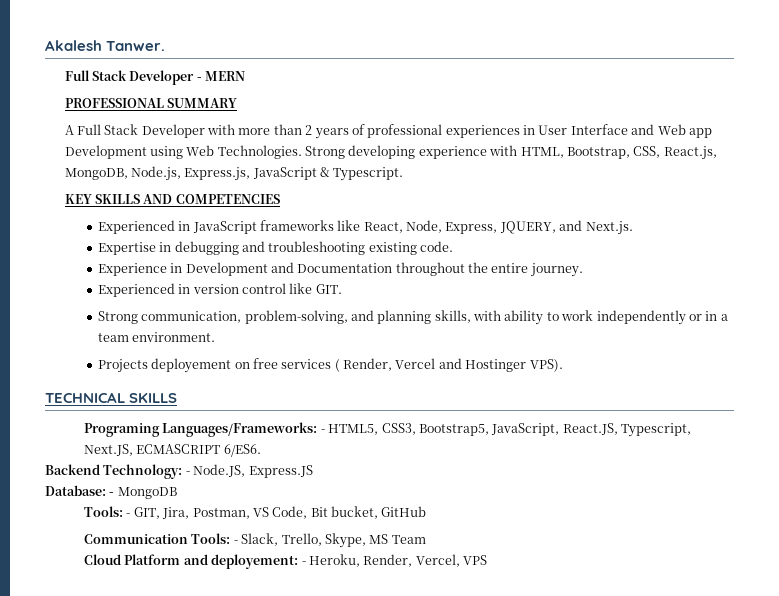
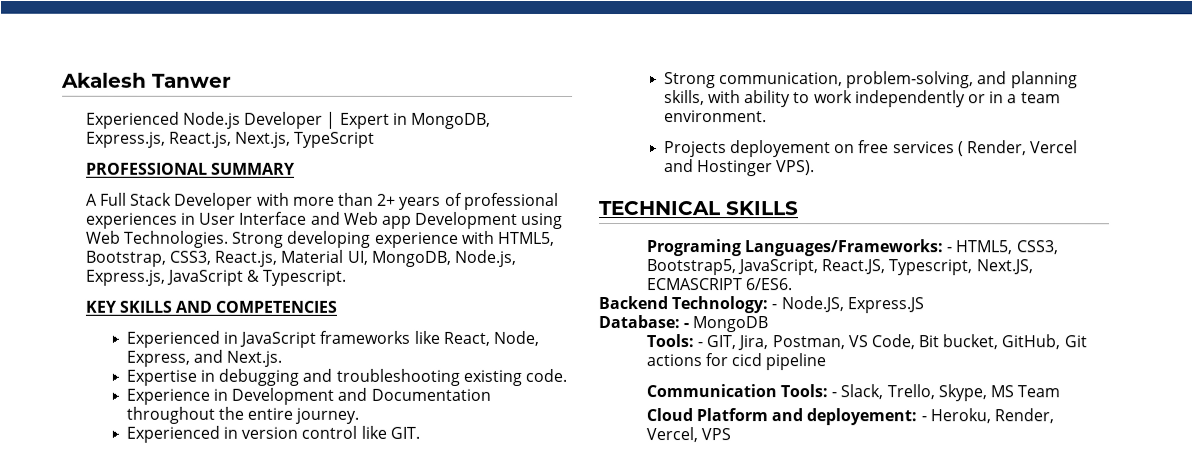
[106,41,166,51] [64,70,246,85] Tanwer. // Full Stack Developer - MERN -> [152,73,232,88] [85,111,492,129] [85,131,376,148] Tanwer // Experienced Node.js Developer | Expert in MongoDB, Express.js, React.js, Next.js, TypeScript
[305,125,313,135] 2 -> [377,193,397,206] 2+
[520,146,717,160] HTML, Bootstrap, CSS, React.js, -> [497,231,556,246] [84,249,368,267] HTML5, Bootstrap, CSS3, React.js, Material UI,
[499,221,556,234] JQUERY, -> (190, 358) none
[381,506,427,517] GitHub -> [1001,334,1087,350] [645,353,827,371] GitHub, Git actions for cicd pipeline

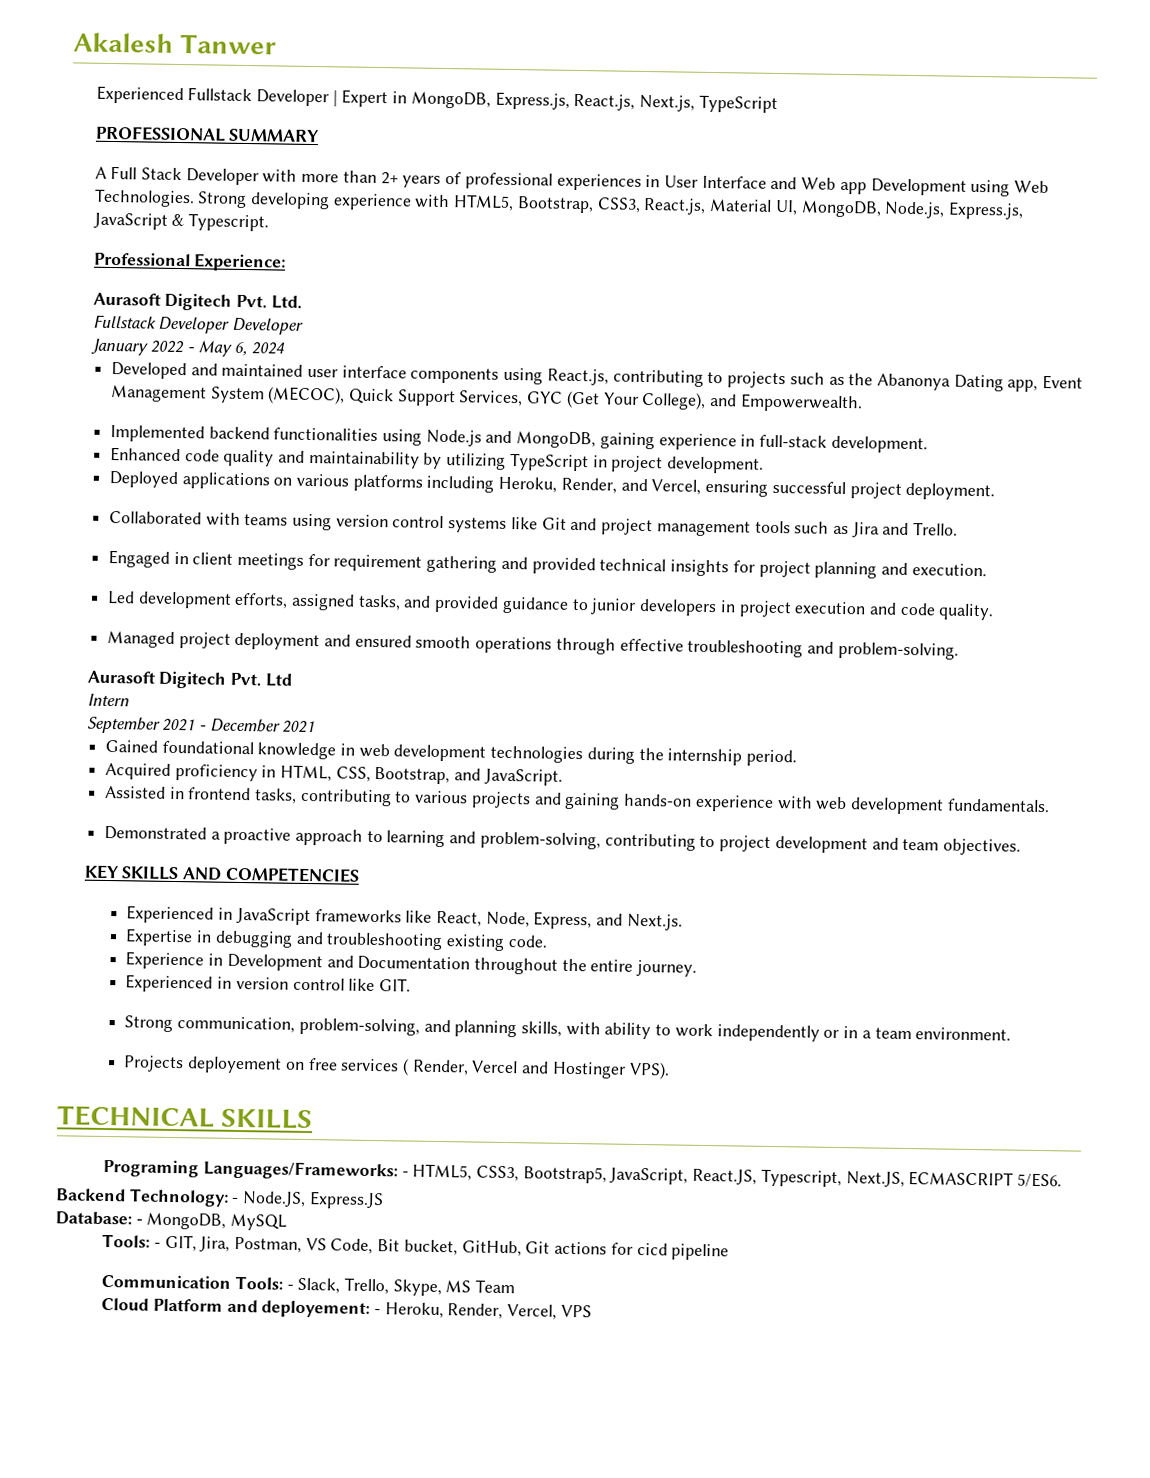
[183,111,242,129] Node.js -> [187,87,253,102] Fullstack
(347, 277) none -> [93,251,287,272] [92,292,302,311] [92,314,305,335] [89,338,286,357] [110,361,1084,392] [110,384,863,413] [109,424,928,454] [109,446,765,474] [108,470,996,501] [108,510,959,538] [107,549,987,579] [106,590,995,621] [106,630,959,660] [86,670,292,689] [86,693,130,707] [86,716,316,734] [104,739,798,767] [104,762,563,786] [104,785,1050,815] [103,825,1021,856] // Professional Experience: // Aurasoft Digitech Pvt. Ltd. // Fullstack Developer Developer // January 2022 - May 6, 2024 // Developed and maintained user interface components using React.js, contributing to projects such as the Abanonya Dating app, Event Management System (MECOC), Quick Support Services, GYC (Get Your College), and Empowerwealth. // Implemented backend functionalities using Node.js and MongoDB, gaining experience in full-stack development. // Enhanced code quality and maintainability by utilizing TypeScript in project development. // Deployed applications on various platforms including Heroku, Render, and Vercel, ensuring successful project deployment. // Collaborated with teams using version control systems like Git and project management tools such as Jira and Trello. // Engaged in client meetings for requirement gathering and provided technical insights for project planning and execution. // Led development efforts, assigned tasks, and provided guidance to junior developers in project execution and code quality. // Managed project deployment and ensured smooth operations through effective troubleshooting and problem-solving. // Aurasoft Digitech Pvt. Ltd // Intern // September 2021 - December 2021 // Gained foundational knowledge in web development technologies during the internship period. // Acquired proficiency in HTML, CSS, Bootstrap, and JavaScript. // Assisted in frontend tasks, contributing to various projects and gaining hands-on experience with web development fundamentals. // Demonstrated a proactive approach to learning and problem-solving, contributing to project development and team objectives.
[745,278,793,291] 6/ES6. -> [1017,1172,1063,1188] 5/ES6.
[692,316,769,333] MongoDB -> [146,1212,288,1231] MongoDB, MySQL

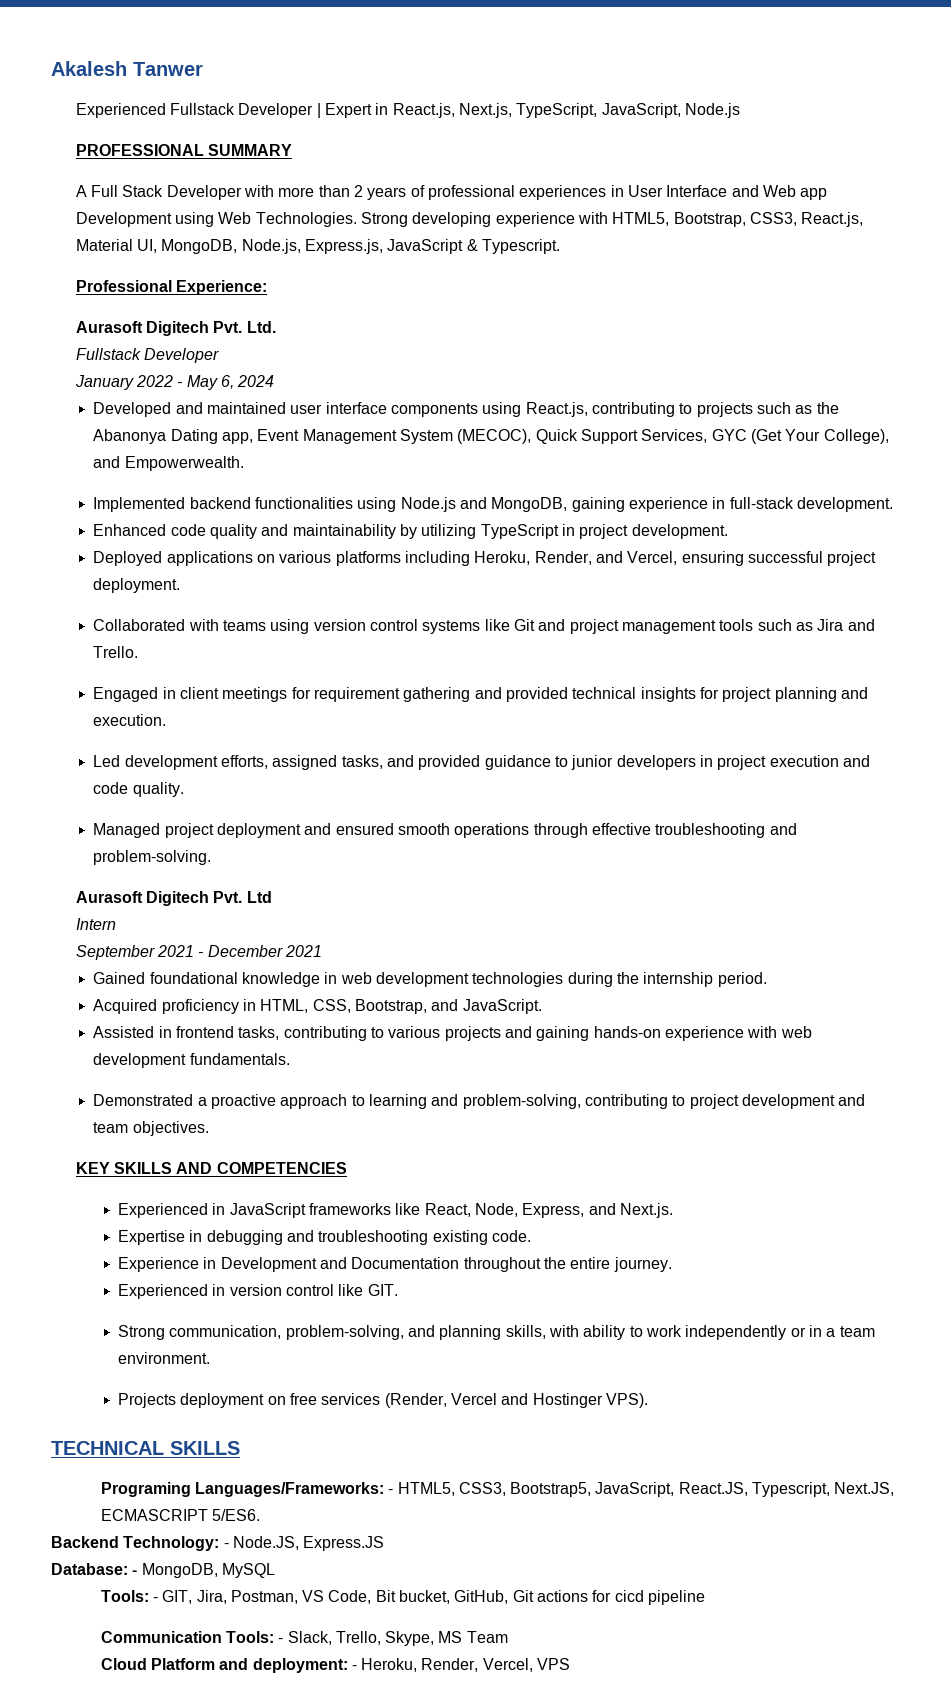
[410,91,778,113] MongoDB, Express.js, React.js, Next.js, TypeScript -> [392,103,740,118] React.js, Next.js, TypeScript, JavaScript, Node.js
[380,172,399,185] 2+ -> [354,185,364,197] 2
[232,317,305,335] Developer -> (220, 355) none
[187,1056,283,1074] deployement -> [180,1393,265,1408] deployment
[401,1058,469,1076] ( Render, -> [384,1393,447,1408] (Render,
[261,1300,371,1318] deployement: -> [252,1658,348,1673] deployment:

